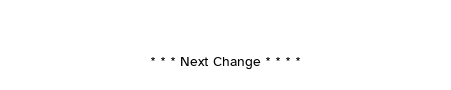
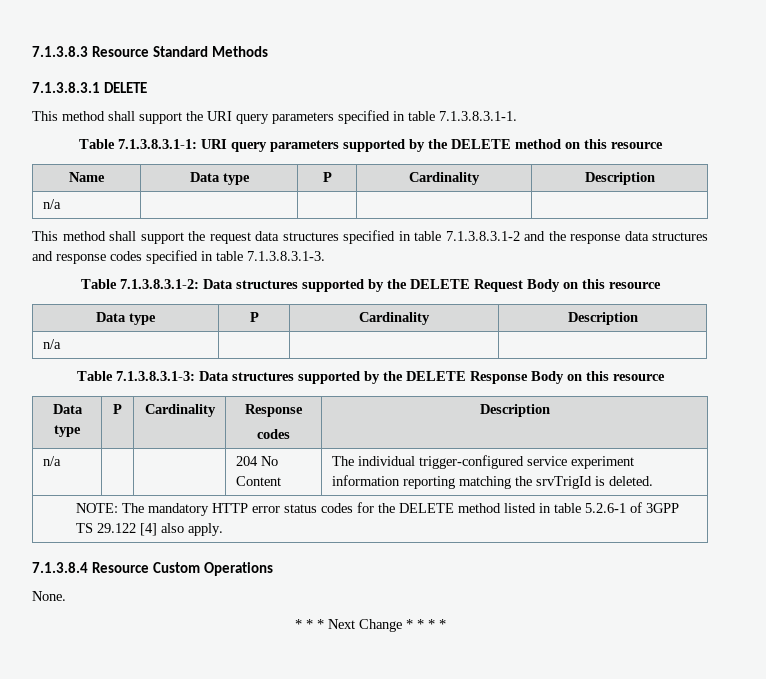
(150, 61) none -> [32,46,268,57] [32,82,147,93] [32,110,517,124] [78,139,663,152] [69,172,105,182] [189,172,250,185] [322,172,332,182] [409,172,480,185] [584,172,655,185] [42,199,61,209] [32,230,708,244] [32,250,325,264] [80,279,661,292] [96,312,156,325] [249,312,259,322] [359,312,430,325] [567,312,638,325] [42,339,61,349] [76,371,665,384] [52,404,83,414] [54,425,81,437] [113,404,122,414] [144,404,216,417] [245,404,303,417] [257,429,290,439] [479,404,550,417] [42,456,61,466] [235,456,278,466] [235,476,281,486] [331,455,634,469] [331,475,653,489] [76,502,680,516] [76,523,224,536] [32,562,273,576] [32,591,66,601] 7.1.3.8.3 Resource Standard Methods // 7.1.3.8.3.1 DELETE // This method shall support the URI query parameters specified in table 7.1.3.8.3.1-1. // Table 7.1.3.8.3.1-1: URI query parameters supported by the DELETE method on this resource // Name | Data type | P | Cardinality | Description // n/a | | | | // This method shall support the request data structures specified in table 7.1.3.8.3.1-2 and the response data structures and response codes specified in table 7.1.3.8.3.1-3. // Table 7.1.3.8.3.1-2: Data structures supported by the DELETE Request Body on this resource // Data type | P | Cardinality | Description // n/a | | | // Table 7.1.3.8.3.1-3: Data structures supported by the DELETE Response Body on this resource // Data type | P | Cardinality | Response // codes | Description // n/a | | | 204 No Content | The individual trigger-configured service experiment information reporting matching the srvTrigId is deleted. // NOTE: The mandatory HTTP error status codes for the DELETE method listed in table 5.2.6-1 of 3GPP TS 29.122 [4] also apply. // 7.1.3.8.4 Resource Custom Operations // None. //

